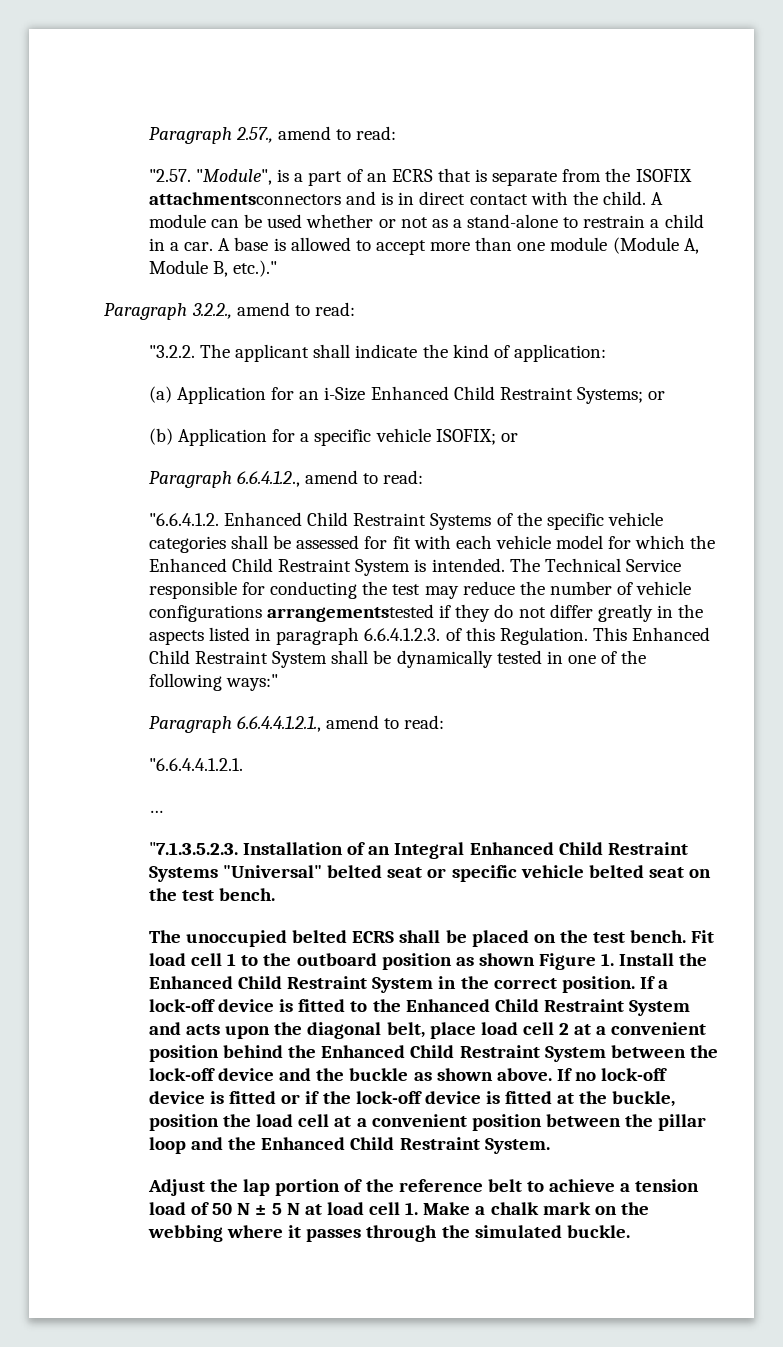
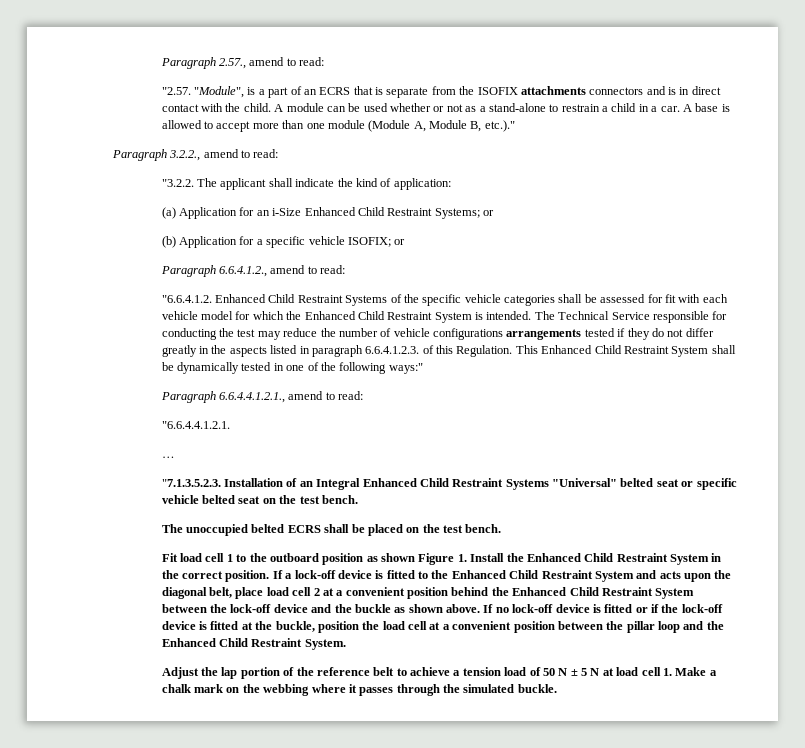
[148,192,341,205] attachmentsconnectors -> [520,86,644,95] attachments connectors
[267,604,435,622] arrangementstested -> [506,328,615,340] arrangements tested
(687, 936) none -> (502, 528) //

